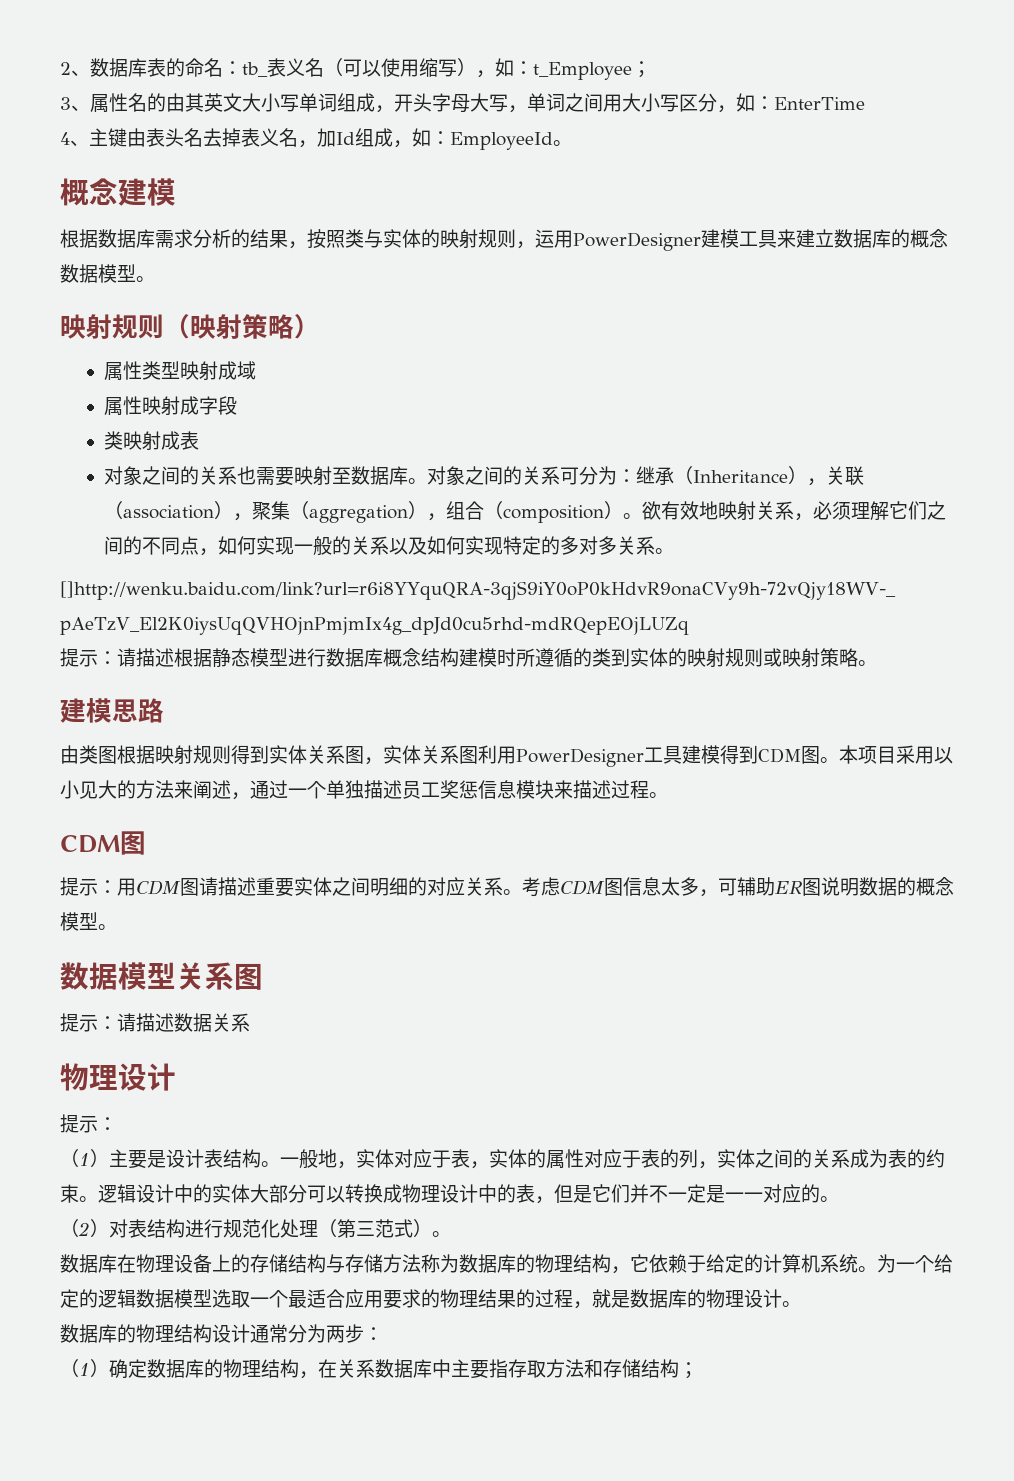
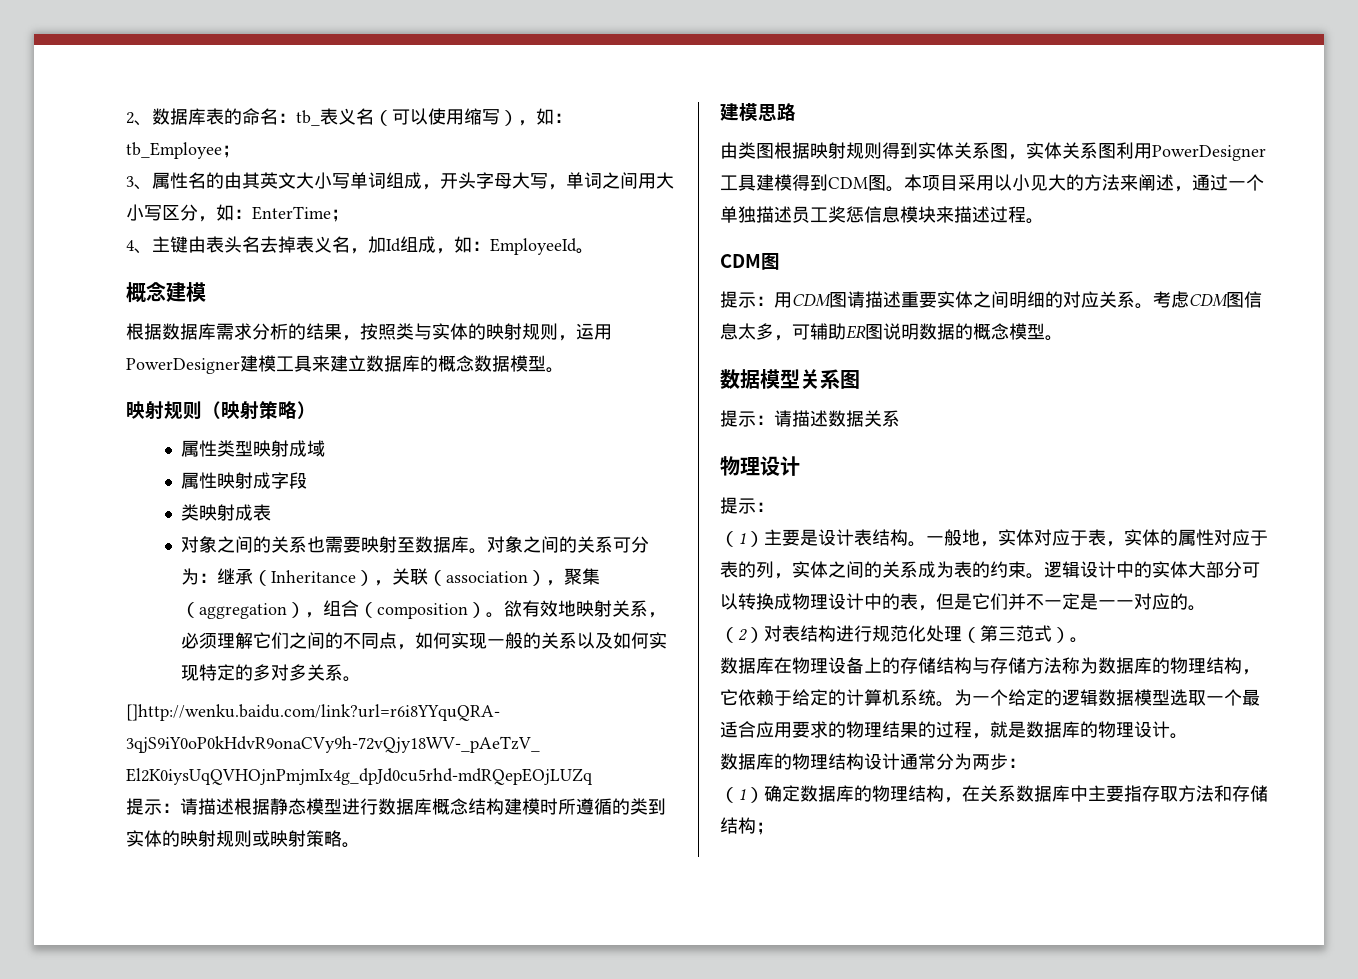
[533,62,632,80] t_Employee -> [126,142,222,159] tb_Employee
(865, 103) none -> [331,209,349,222] ；

